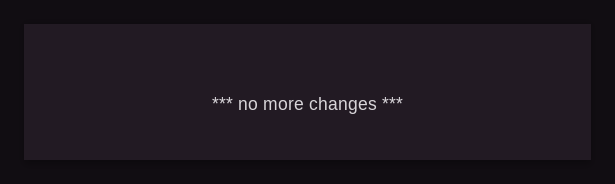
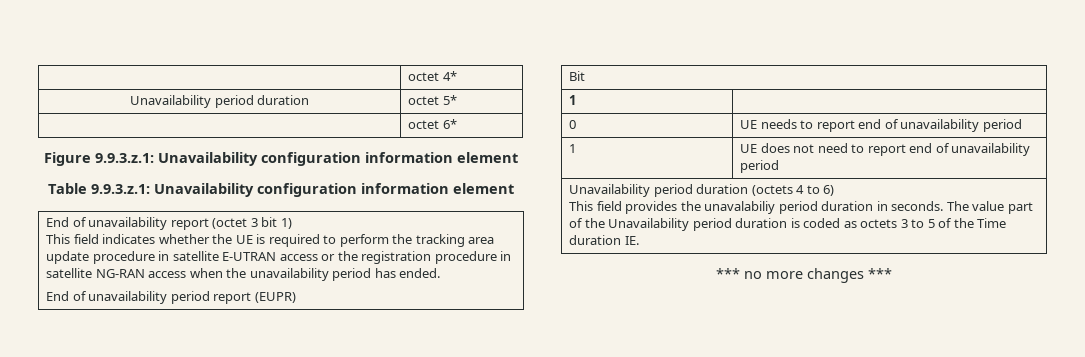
(212, 103) none -> [408,71,457,81] [129,95,310,108] [408,95,457,105] [408,119,457,129] [44,152,518,166] [48,183,514,197] [46,217,292,230] [46,234,495,247] [46,251,512,264] [46,268,441,281] [46,291,296,304] [569,71,586,81] [569,95,577,105] [569,120,577,129] [740,119,1022,132] [569,144,577,153] [740,143,1031,156] [740,160,780,173] [569,184,835,197] [569,201,1033,214] [569,218,1007,231] [569,235,639,245] | octet 4* // Unavailability period duration | octet 5* // | octet 6* // Figure 9.9.3.z.1: Unavailability configuration information element // Table 9.9.3.z.1: Unavailability configuration information element // End of unavailability report (octet 3 bit 1) // This field indicates whether the UE is required to perform the tracking area update procedure in satellite E-UTRAN access or the registration procedure in satellite NG-RAN access when the unavailability period has ended. // End of unavailability period report (EUPR) // Bit // 1 | // 0 | UE needs to report end of unavailability period // 1 | UE does not need to report end of unavailability period // Unavailability period duration (octets 4 to 6) // This field provides the unavalabiliy period duration in seconds. The value part of the Unavailability period duration is coded as octets 3 to 5 of the Time duration IE. //

